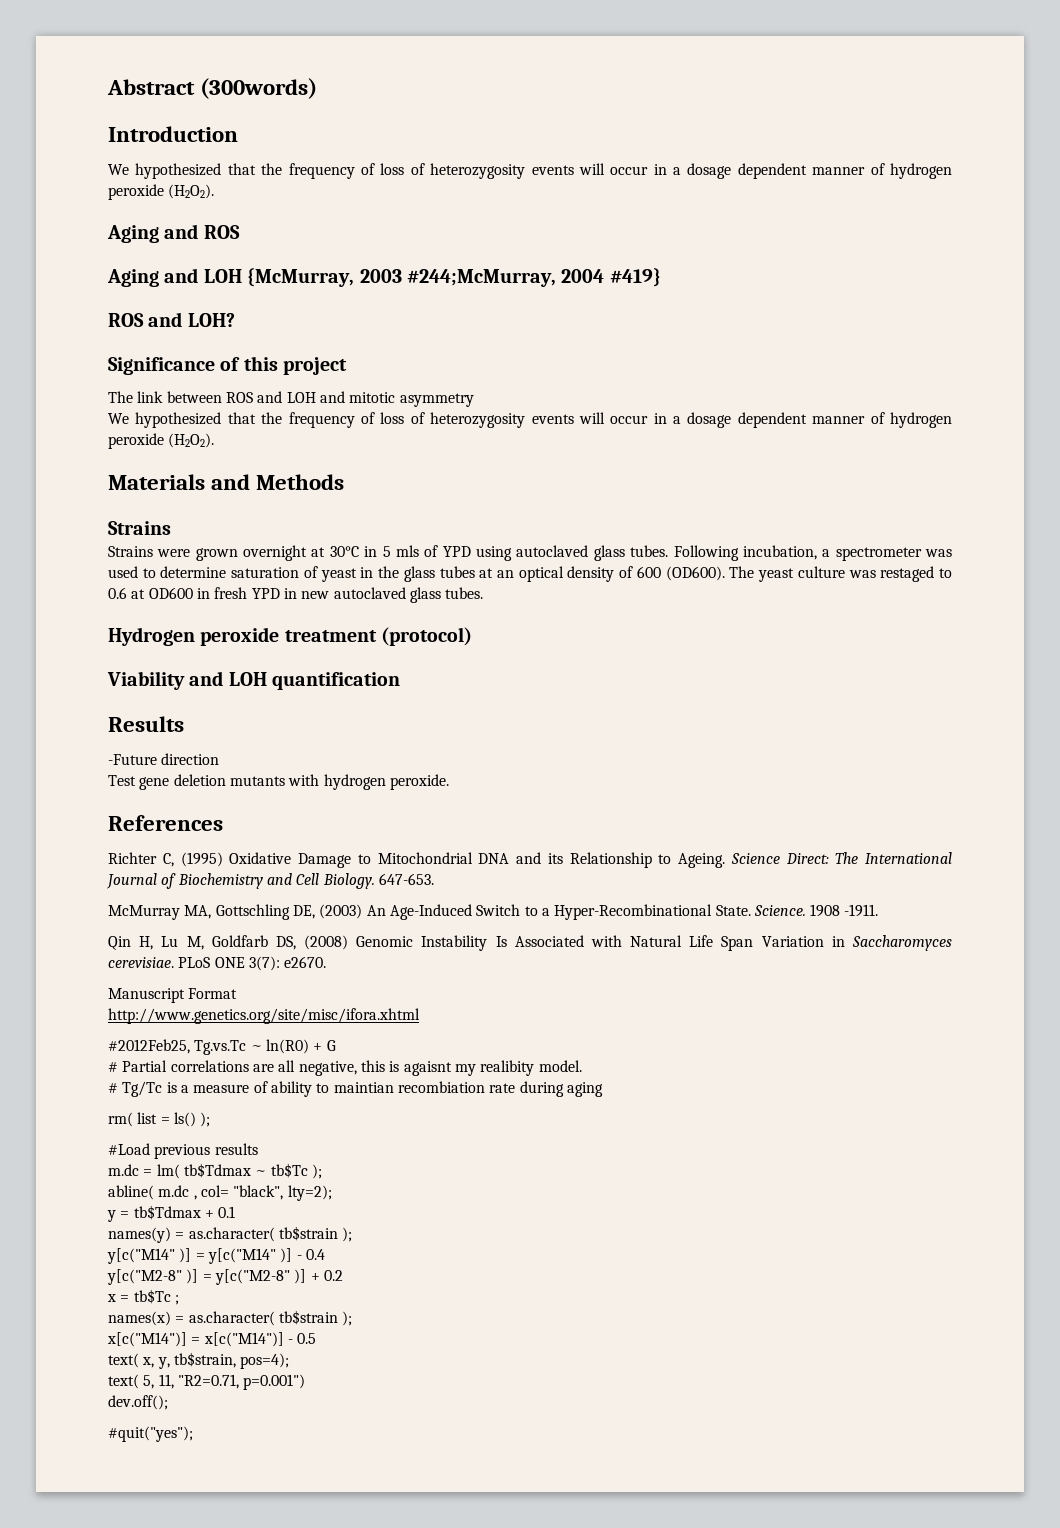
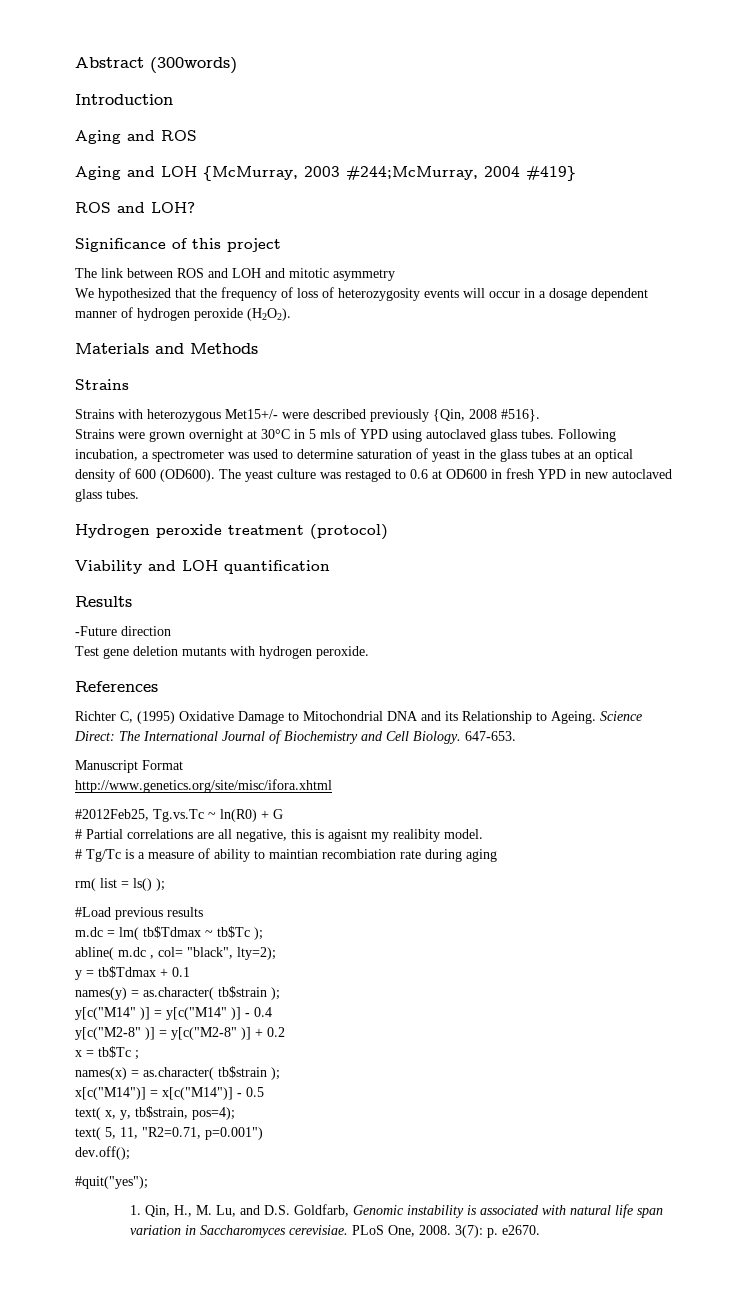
[108,163,953,179] [108,184,215,200] // We hypothesized that the frequency of loss of heterozygosity events will occur in a dosage dependent manner of hydrogen peroxide (H2O2). -> (173, 99) none
(171, 528) none -> [75,409,540,422] // Strains with heterozygous Met15+/- were described previously {Qin, 2008 #516}.
[108,904,879,920] [108,935,952,951] [108,956,327,971] // McMurray MA, Gottschling DE, (2003) An Age-Induced Switch to a Hyper-Recombinational State. Science. 1908 -1911. // Qin H, Lu M, Goldfarb DS, (2008) Genomic Instability Is Associated with Natural Life Span Variation in Saccharomyces cerevisiae. PLoS ONE 3(7): e2670. -> (516, 736) none
(193, 1434) none -> [130,1204,664,1218] [130,1225,541,1238] // 1. Qin, H., M. Lu, and D.S. Goldfarb, Genomic instability is associated with natural life span variation in Saccharomyces cerevisiae. PLoS One, 2008. 3(7): p. e2670.

